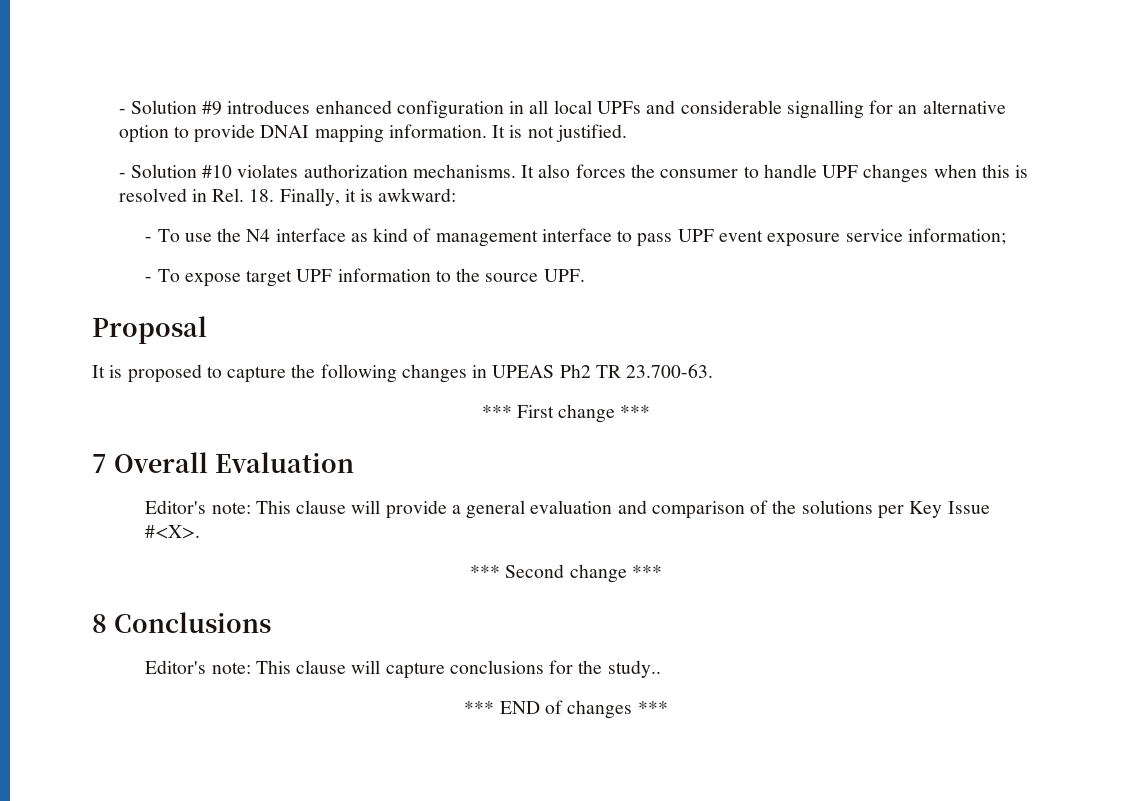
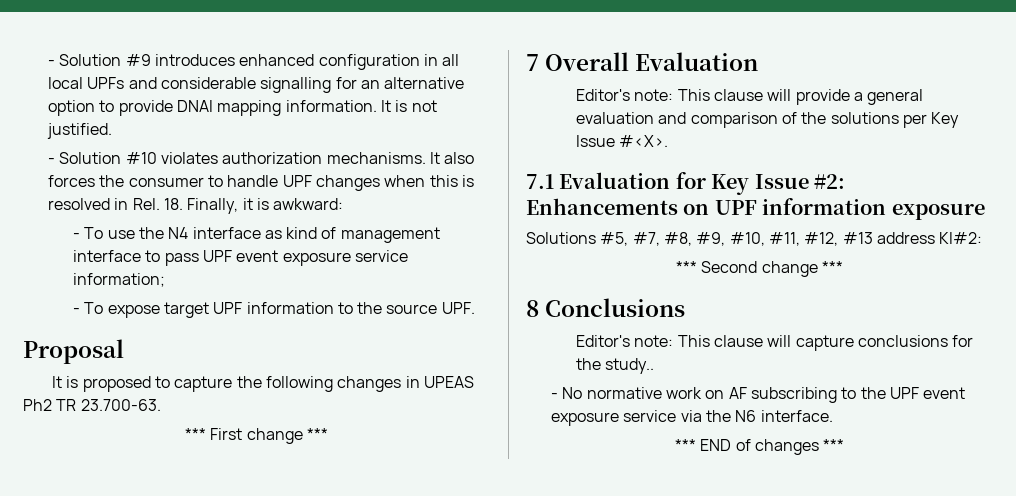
(201, 532) none -> [526,172,845,195] [526,198,985,220] [526,232,983,246] // 7.1 Evaluation for Key Issue #2: Enhancements on UPF information exposure // Solutions #5, #7, #8, #9, #10, #11, #12, #13 address KI#2:
(661, 669) none -> [550,387,966,403] [550,410,833,426] // - No normative work on AF subscribing to the UPF event exposure service via the N6 interface.

